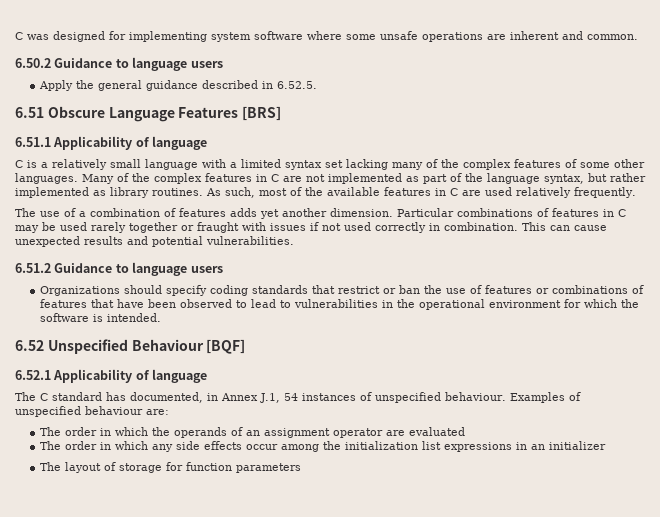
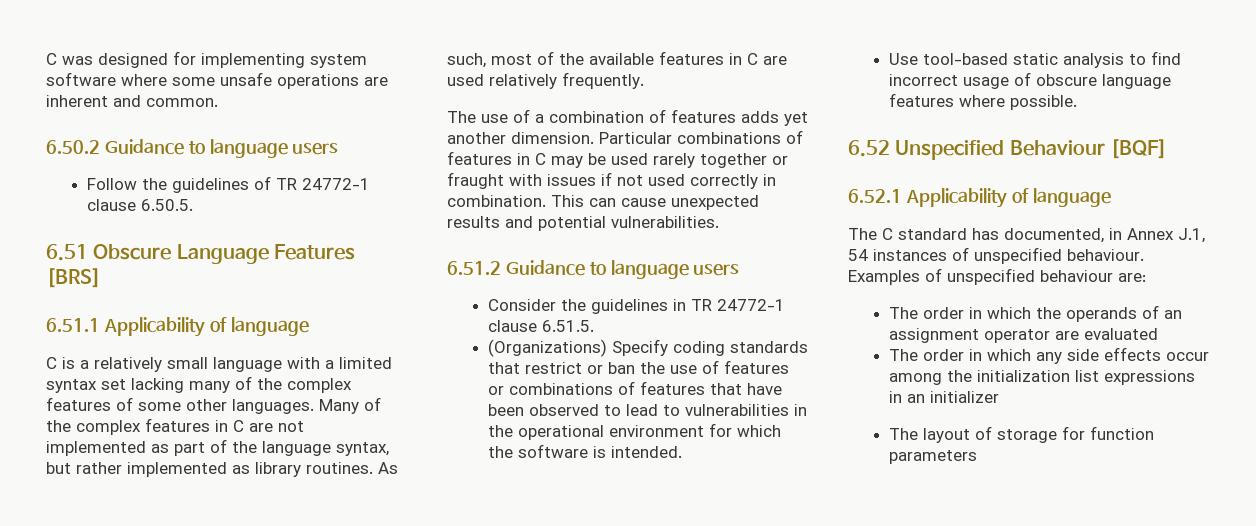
[38,80,317,91] Apply the general guidance described in 6.52.5. -> [87,176,371,193] [87,199,194,211] Follow the guidelines of TR 24772-1 clause 6.50.5.
[39,285,207,296] Organizations should specify -> [488,299,786,314] [488,320,595,332] [488,339,669,357] Consider the guidelines in TR 24772-1 clause 6.51.5. // (Organizations) Specify
(161, 317) none -> [889,51,1182,68] [889,72,1172,89] [889,93,1078,110] // Use tool-based static analysis to find incorrect usage of obscure language features where possible.

